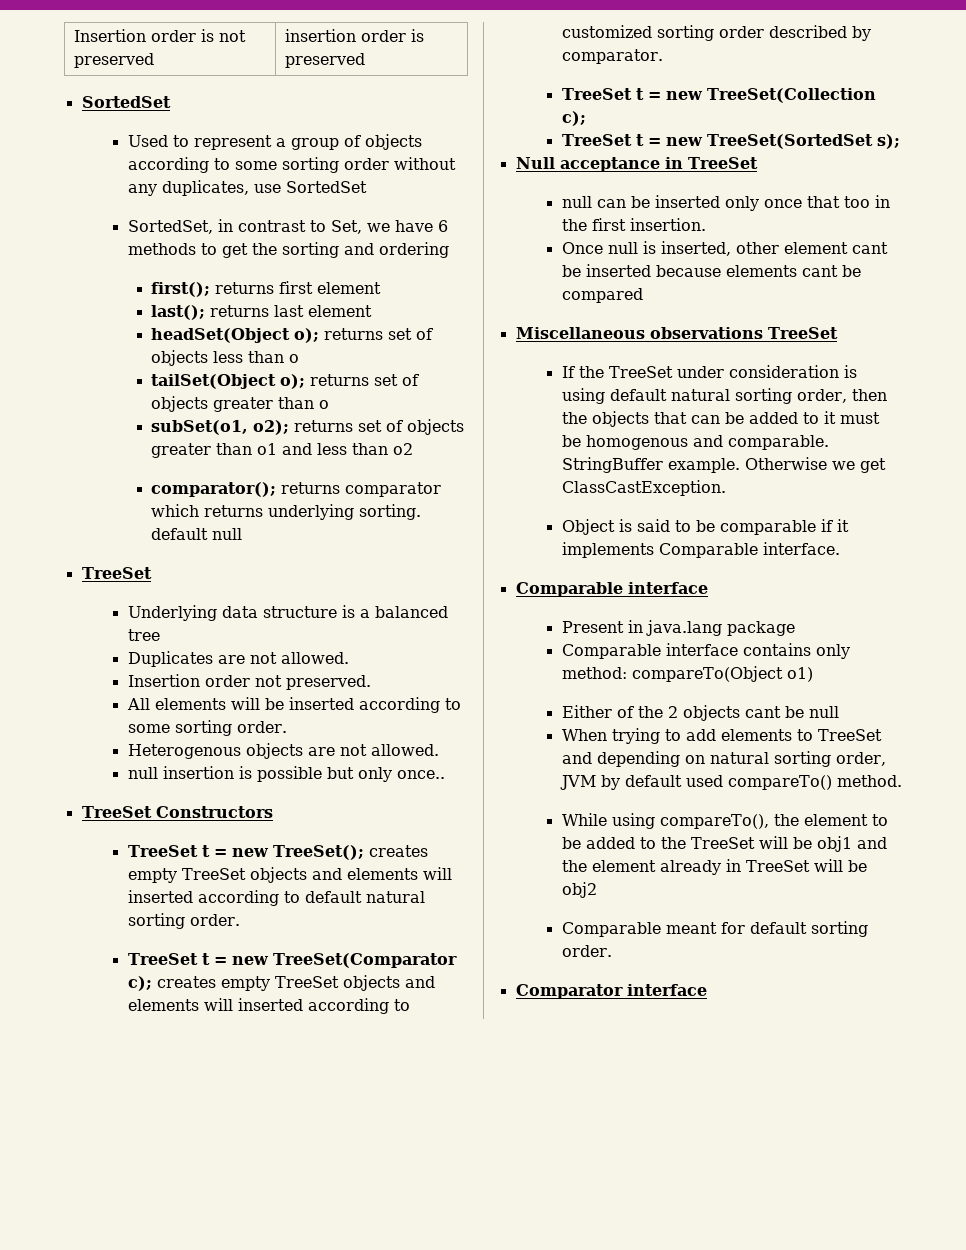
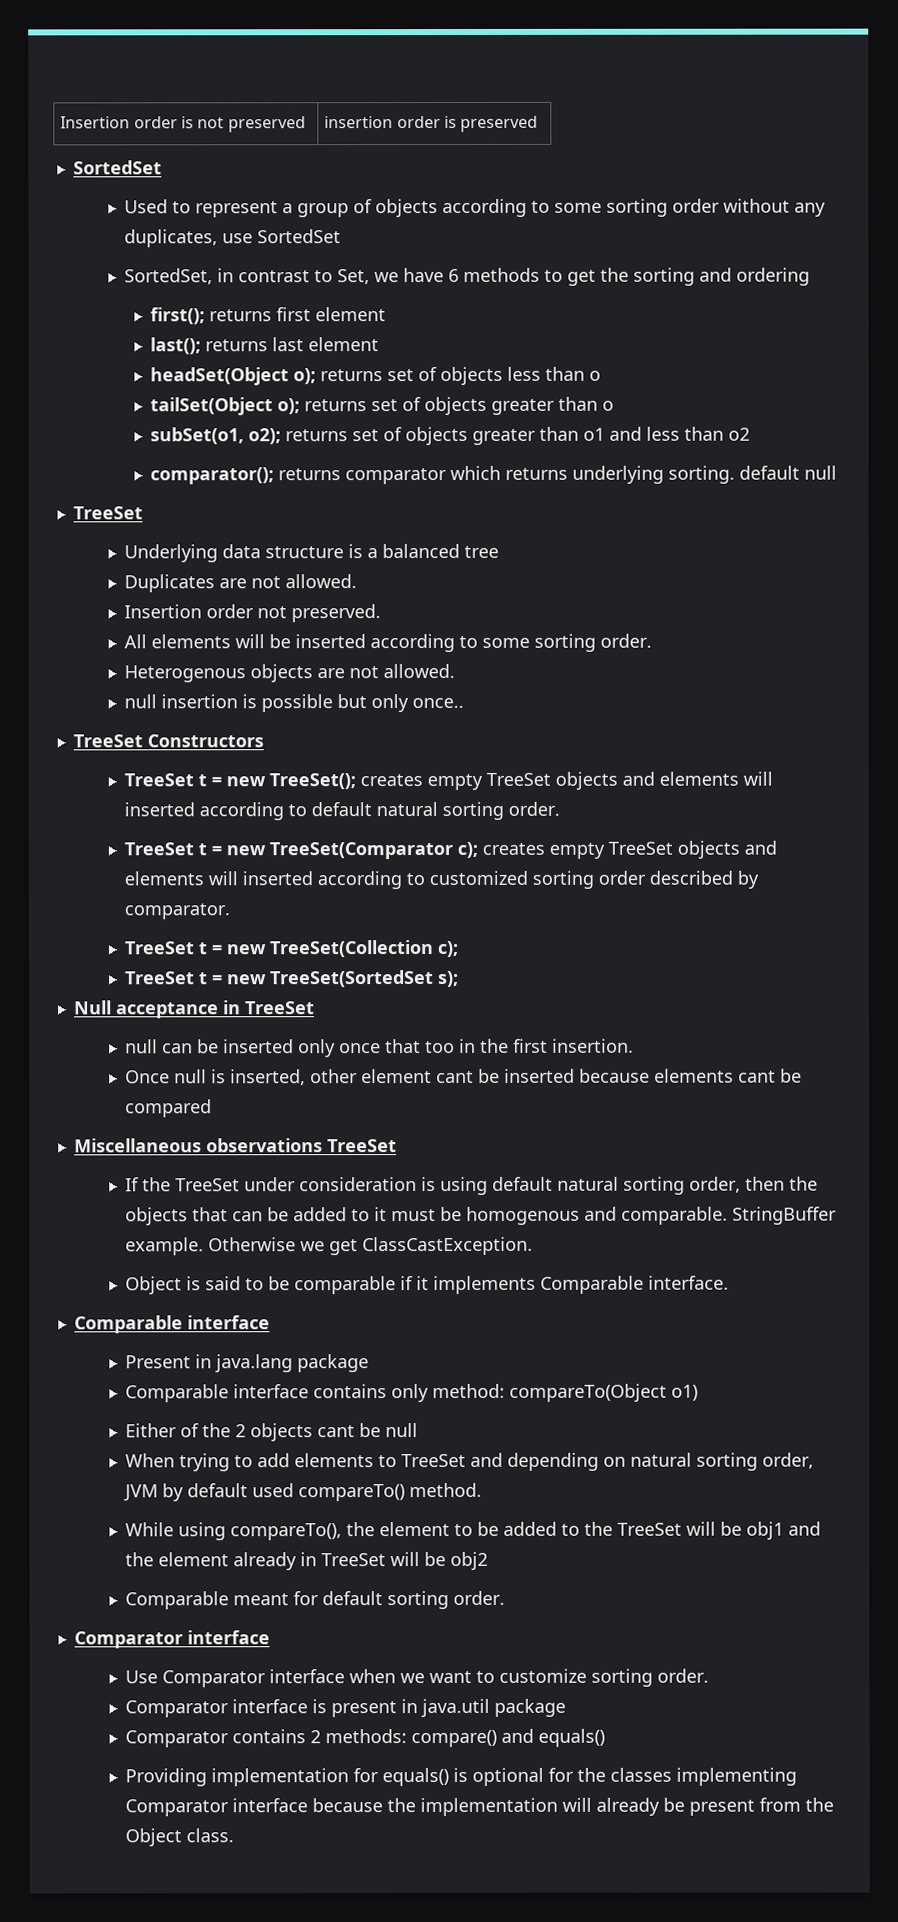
(707, 990) none -> [125,1668,710,1688] [125,1698,567,1718] [125,1728,606,1748] [125,1767,798,1787] [125,1797,835,1817] [125,1828,235,1847] // Use Comparator interface when we want to customize sorting order. // Comparator interface is present in java.util package // Comparator contains 2 methods: compare() and equals() // Providing implementation for equals() is optional for the classes implementing Comparator interface because the implementation will already be present from the Object class.

